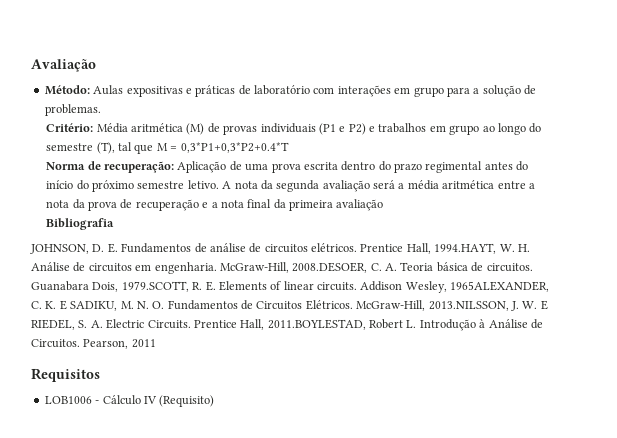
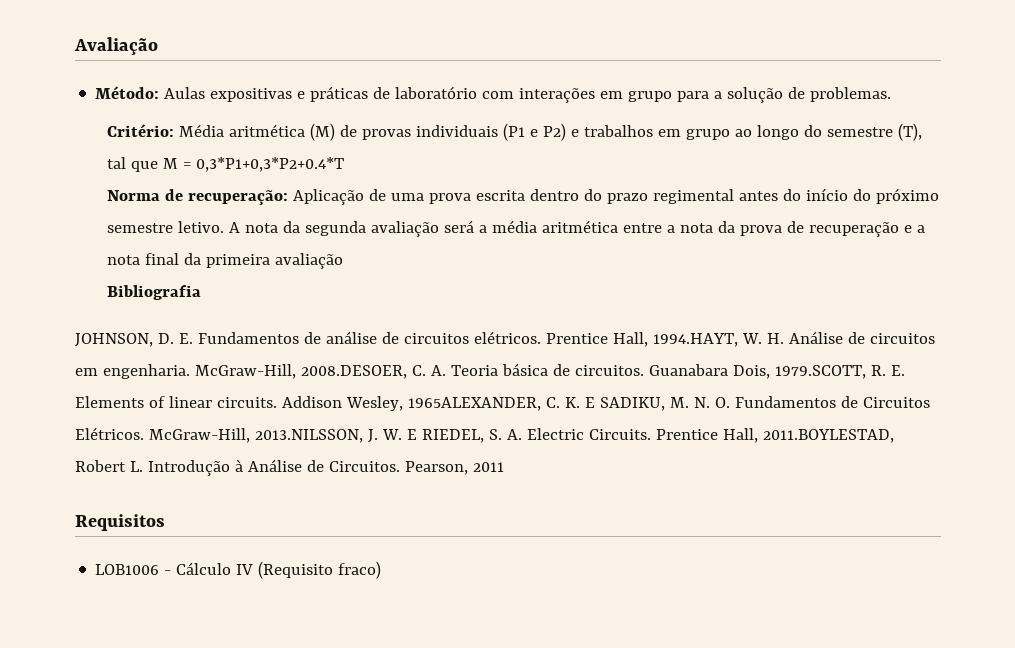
[159,395,215,407] (Requisito) -> [258,561,382,579] (Requisito fraco)

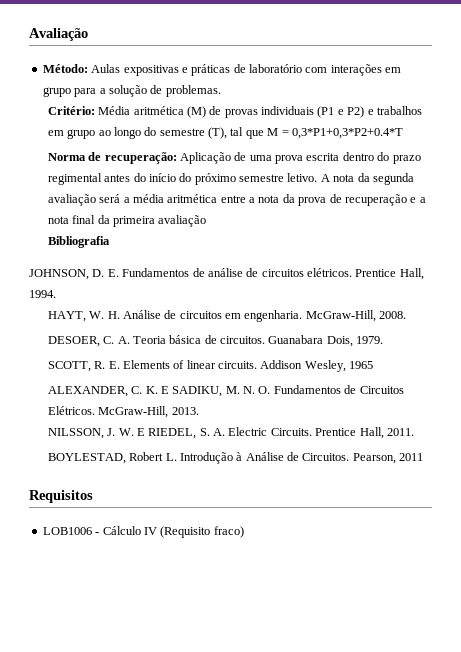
[652,333,738,347] 1994.HAYT, -> [29,290,56,298] [47,311,86,322] 1994. // HAYT,
[300,365,407,379] 2008.DESOER, -> [379,311,407,319] [47,336,100,347] 2008. // DESOER,
[774,365,866,379] 1979.SCOTT, -> [356,336,384,344] [47,361,91,372] 1979. // SCOTT,
[407,397,541,411] 1965ALEXANDER, -> [349,361,374,369] [47,386,128,397] 1965 // ALEXANDER,
[254,429,363,443] 2013.NILSSON, -> [171,407,199,415] [47,428,104,439] 2013. // NILSSON,
[762,429,894,443] 2011.BOYLESTAD, -> [386,428,414,436] [47,453,126,464] 2011. // BOYLESTAD,

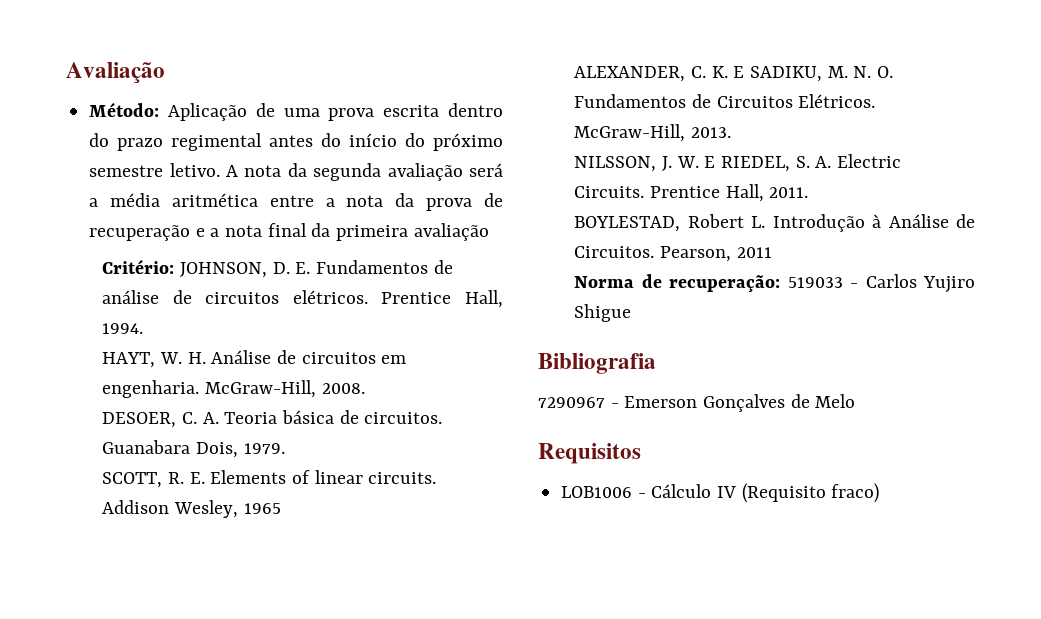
[91,64,402,76] [42,85,221,97] [47,106,422,118] [47,127,403,139] [47,152,177,164] Aulas expositivas e práticas de laboratório com interações em grupo para a solução de problemas. // Critério: Média aritmética (M) de provas individuais (P1 e P2) e trabalhos em grupo ao longo do semestre (T), tal que M = 0,3*P1+0,3*P2+0.4*T // Norma de recuperação: -> (160, 109) none
[47,236,110,248] Bibliografia // -> [102,259,175,274] Critério:
(424, 457) none -> [574,274,975,293] [574,304,632,322] [538,353,656,374] [538,394,856,412] // Norma de recuperação: 519033 - Carlos Yujiro Shigue // Bibliografia // 7290967 - Emerson Gonçalves de Melo

